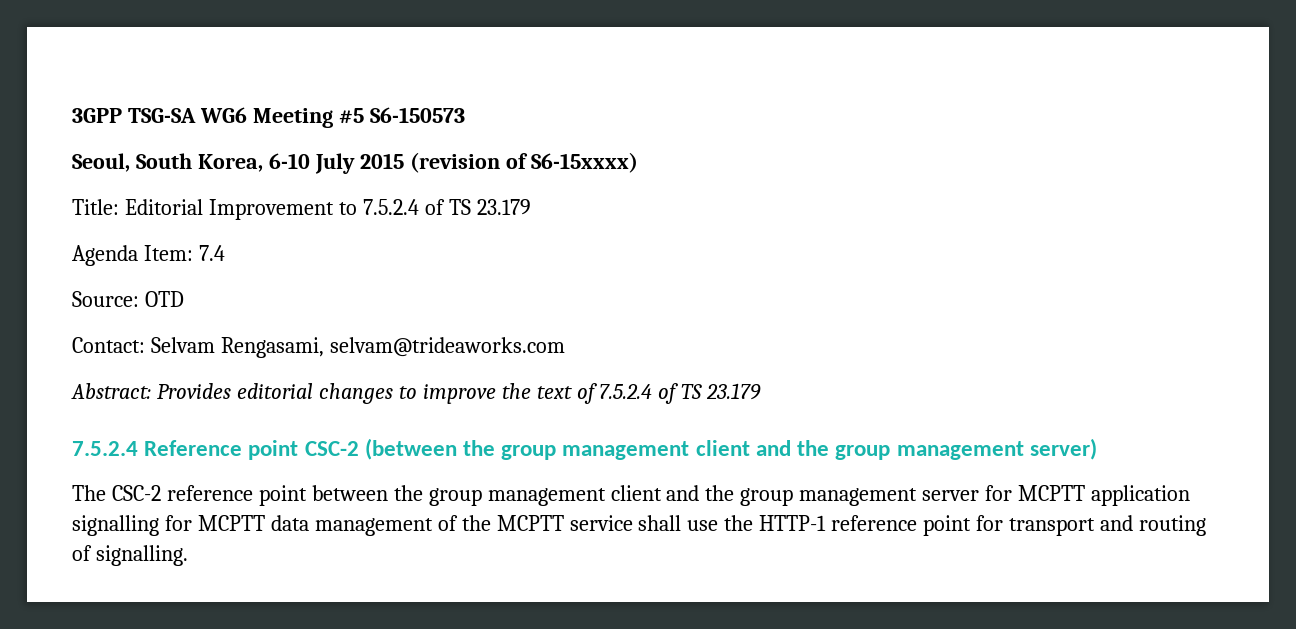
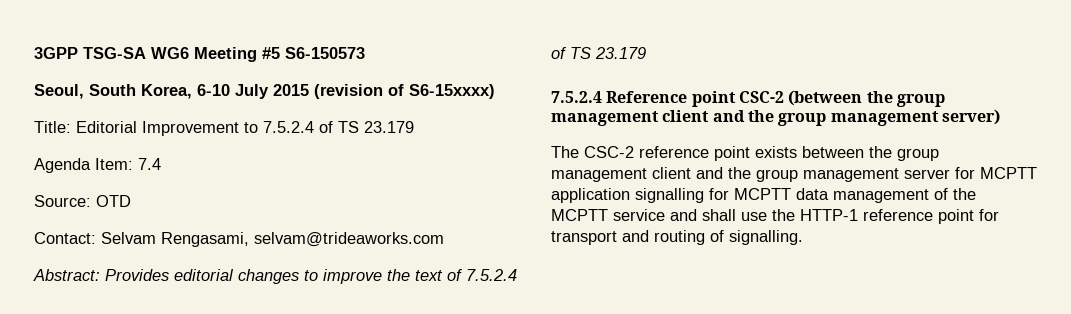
(307, 495) none -> [755,146,797,158] exists
(633, 523) none -> [670,209,697,221] and

